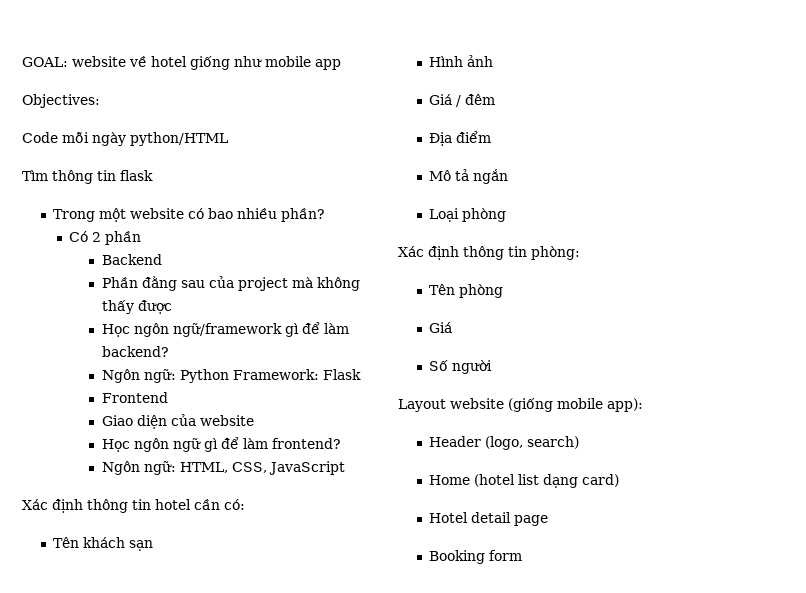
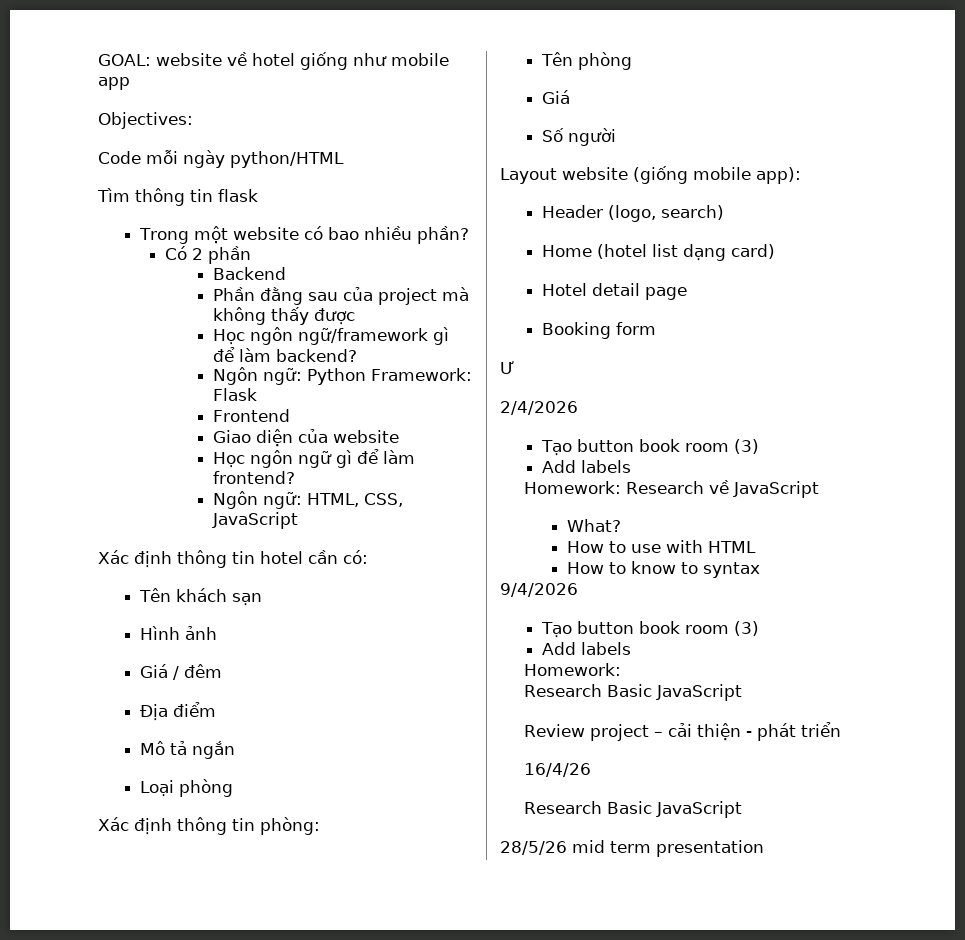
(523, 555) none -> [500,361,515,374] [500,401,578,415] [541,439,760,456] [542,460,632,473] [524,480,820,498] [566,519,621,532] [566,540,756,553] [566,561,760,578] [500,583,578,597] [541,621,760,638] [542,642,632,655] [524,663,622,676] [524,684,743,701] [524,722,842,741] [524,763,592,777] [524,801,743,818] [500,840,764,857] // Ư // 2/4/2026 // Tạo button book room (3) // Add labels // Homework: Research về JavaScript // What? // How to use with HTML // How to know to syntax // 9/4/2026 // Tạo button book room (3) // Add labels // Homework: // Research Basic JavaScript // Review project – cải thiện - phát triển // 16/4/26 // Research Basic JavaScript // 28/5/26 mid term presentation

